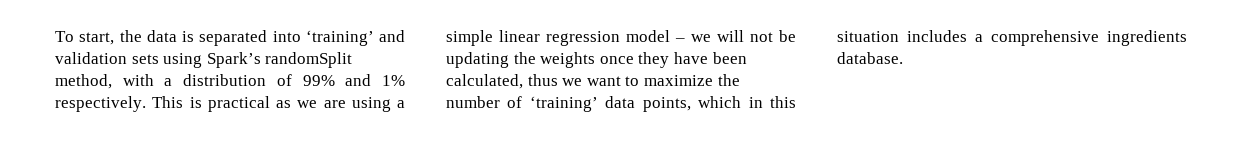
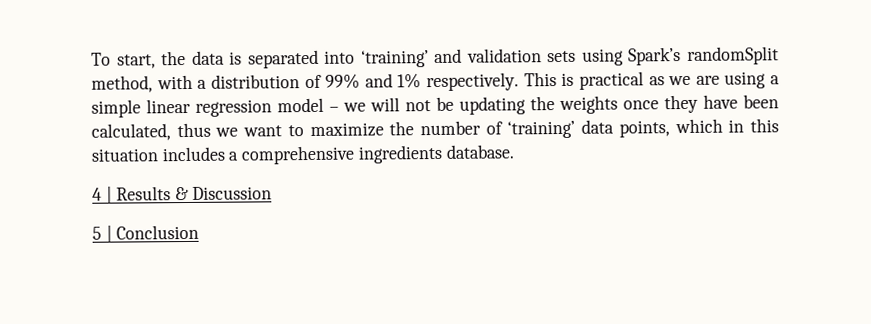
(903, 58) none -> [92,186,272,204] [92,224,200,243] // 4 | Results & Discussion // 5 | Conclusion

